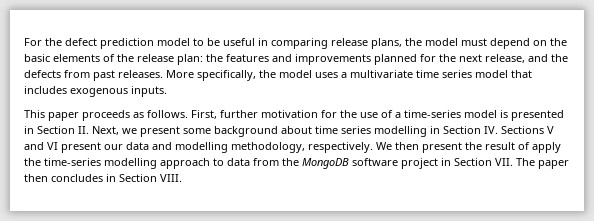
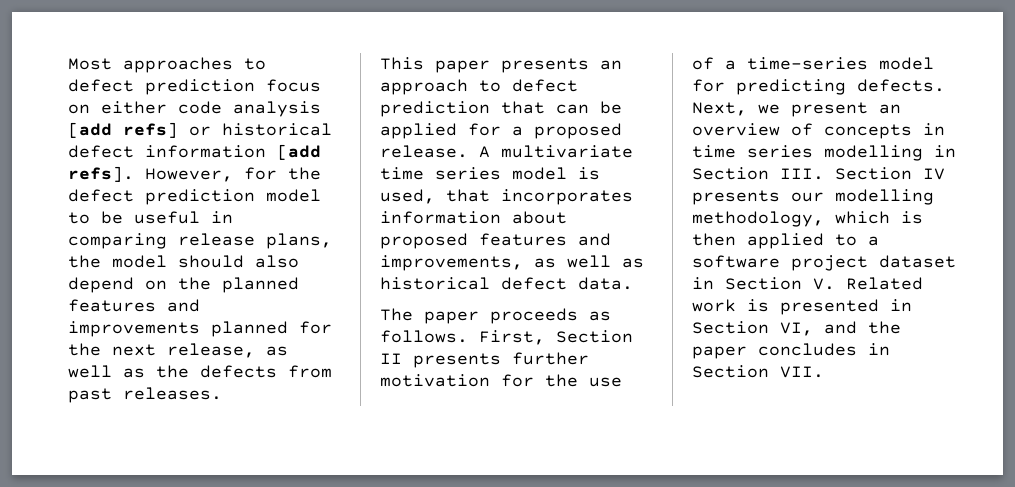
[24,38,42,46] For -> [68,57,266,73] [68,79,321,95] [68,101,321,117] [68,122,332,138] [68,144,321,160] [68,166,277,182] Most approaches to defect prediction focus on either code analysis [add refs] or historical defect information [add refs]. However, for
[461,38,487,46] must -> [178,255,299,268] should also
[24,54,223,65] basic elements of the release plan: the -> [222,277,299,293] planned
[528,54,548,62] and -> [266,346,288,356] [68,365,145,378] as well as
[166,70,532,81] [24,86,167,97] [24,110,45,118] More specifically, the model uses a multivariate time series model that includes exogenous inputs. // This -> [380,57,622,73] [380,79,578,95] [380,101,622,117] [380,123,622,139] [380,145,633,158] [380,167,600,180] [380,189,633,205] [380,211,567,224] [380,233,611,249] [380,255,644,271] [380,277,633,290] [380,308,413,321] // This paper presents an approach to defect prediction that can be applied for a proposed release. A multivariate time series model is used, that incorporates information about proposed features and improvements, as well as historical defect data. // The
(217, 114) none -> [556,330,633,343] [380,353,501,368] Section II presents
[500,110,564,121] [24,126,312,137] is presented in Section II. Next, we present some background about -> [692,79,945,95] [692,102,901,117] [692,123,945,139] for predicting defects. Next, we present an overview of concepts in
[484,126,554,134] [24,142,561,153] [24,158,569,169] [24,174,182,182] IV. Sections V and VI present our data and modelling methodology, respectively. We then present the result of apply the time-series modelling approach to data from the MongoDB software project in Section VII. The paper then concludes in Section VIII. -> [780,167,945,180] [692,189,934,205] [692,211,923,227] [692,233,879,249] [692,255,956,271] [692,277,923,290] [692,299,912,315] [692,321,901,336] [692,343,890,359] [692,365,824,378] III. Section IV presents our modelling methodology, which is then applied to a software project dataset in Section V. Related work is presented in Section VI, and the paper concludes in Section VII.

